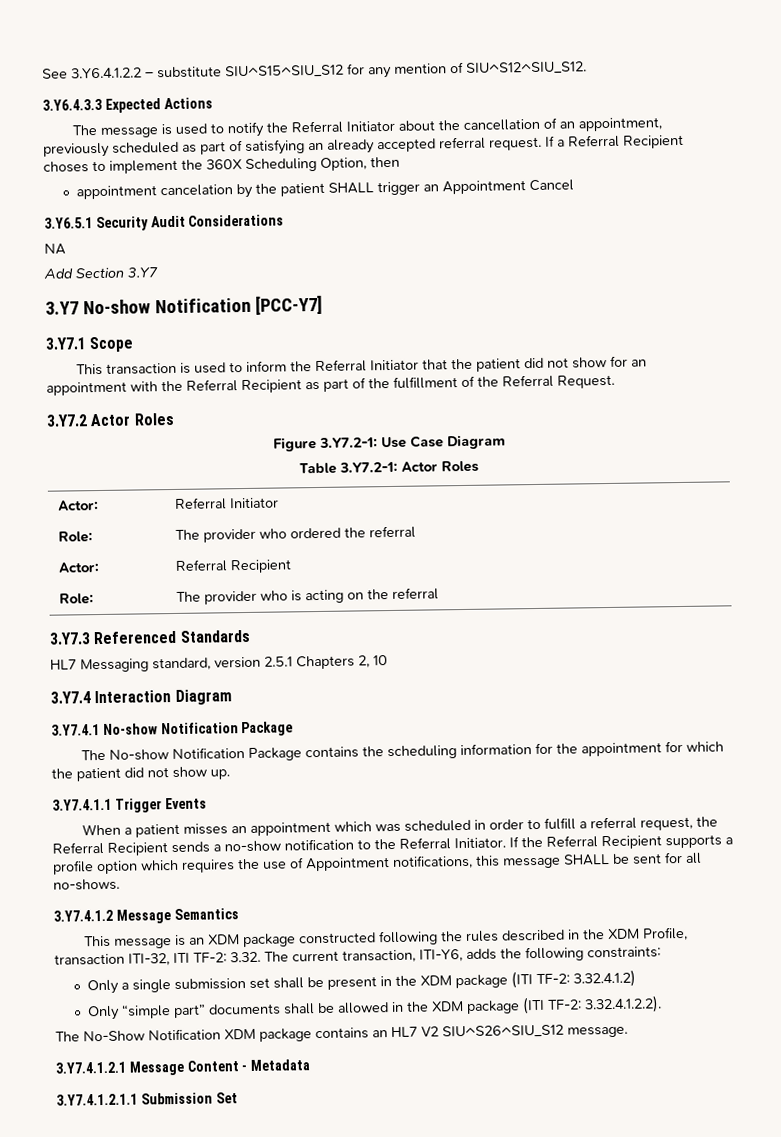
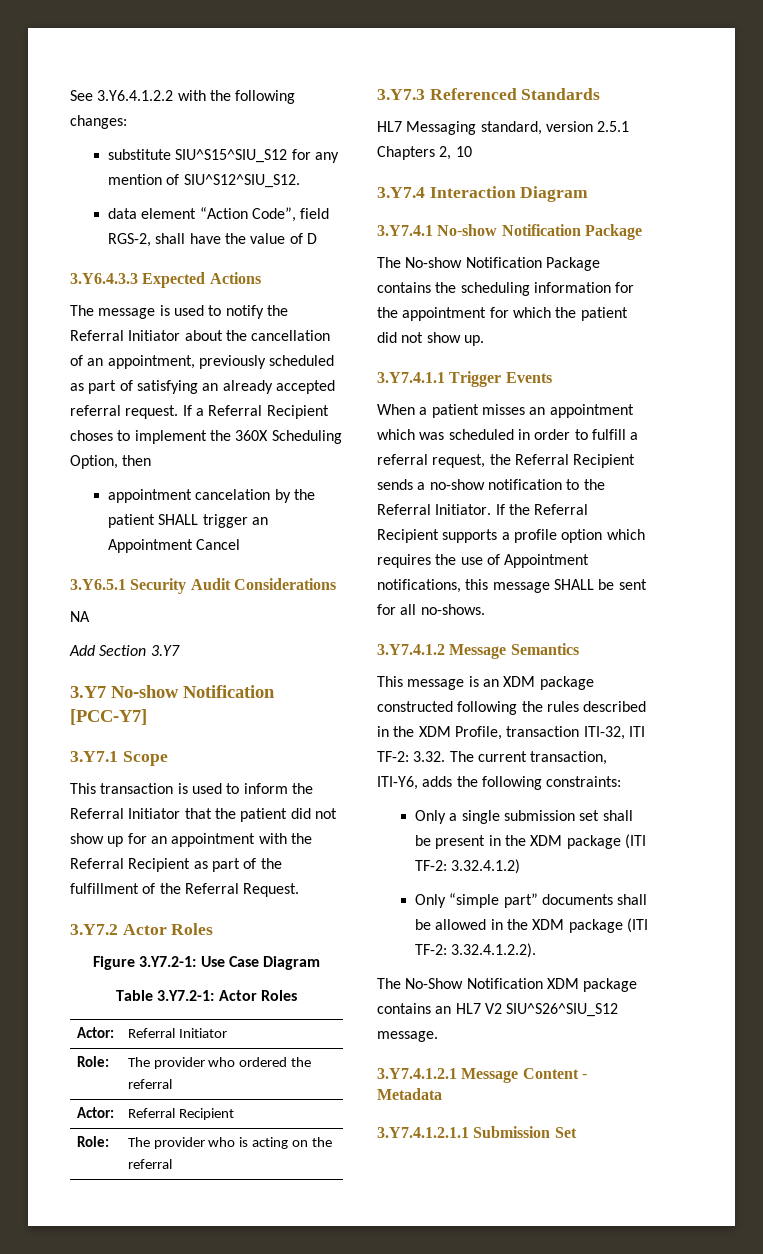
[145,71,154,78] – -> [177,90,296,104] [70,115,127,129] with the following changes: //
(587, 68) none -> [108,207,330,222] [108,233,317,247] // data element “Action Code”, field RGS-2, shall have the value of D
(607, 363) none -> [107,836,124,847] up

